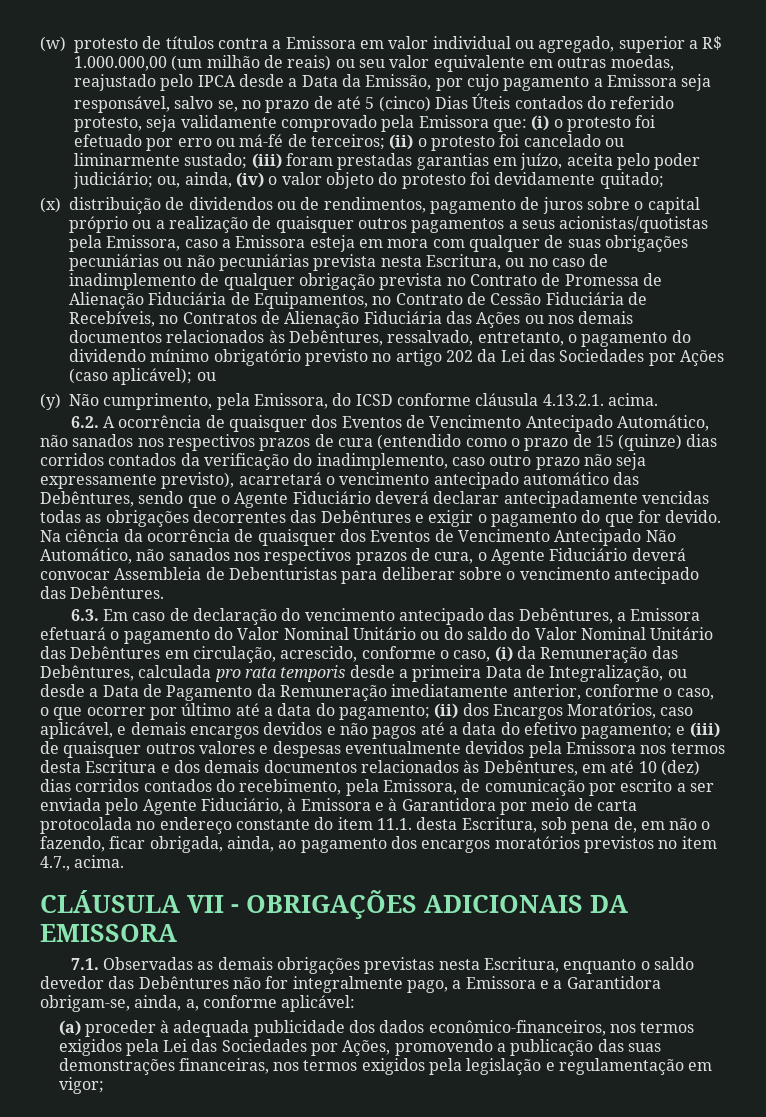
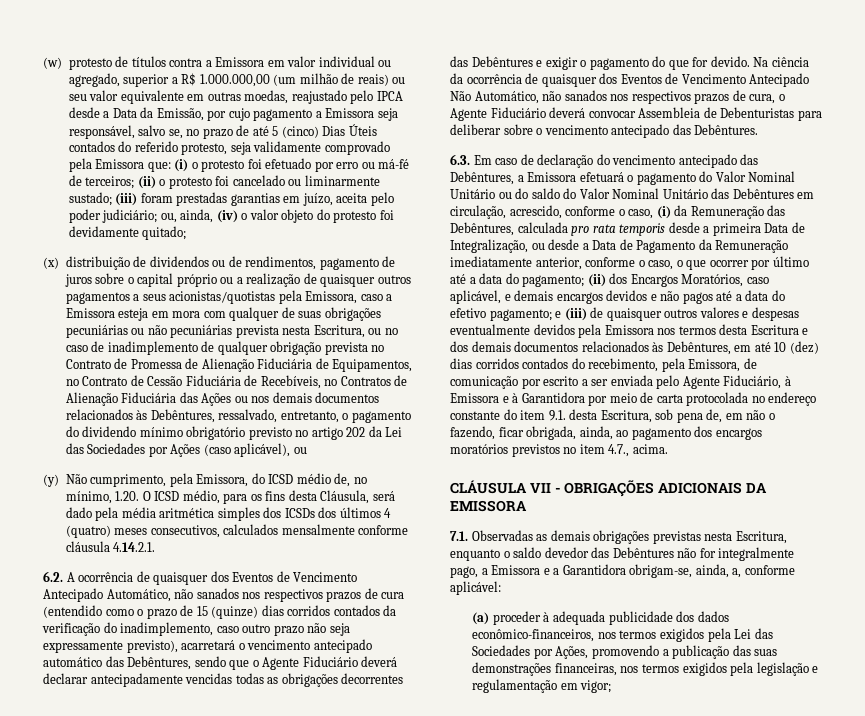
[112,368,193,385] aplicável); -> [234,443,291,457] aplicável),
[396,393,658,406] conforme cláusula 4.13.2.1. acima. -> [296,473,367,487] [65,490,395,504] [65,507,392,521] [65,524,409,538] [65,541,156,552] médio de, no mínimo, 1.20. O ICSD médio, para os fins desta Cláusula, será dado pela média aritmética simples dos ICSDs dos últimos 4 (quatro) meses consecutivos, calculados mensalmente conforme cláusula 4.14.2.1.
[376,818,412,830] 11.1. -> [548,410,566,421] 9.1.

